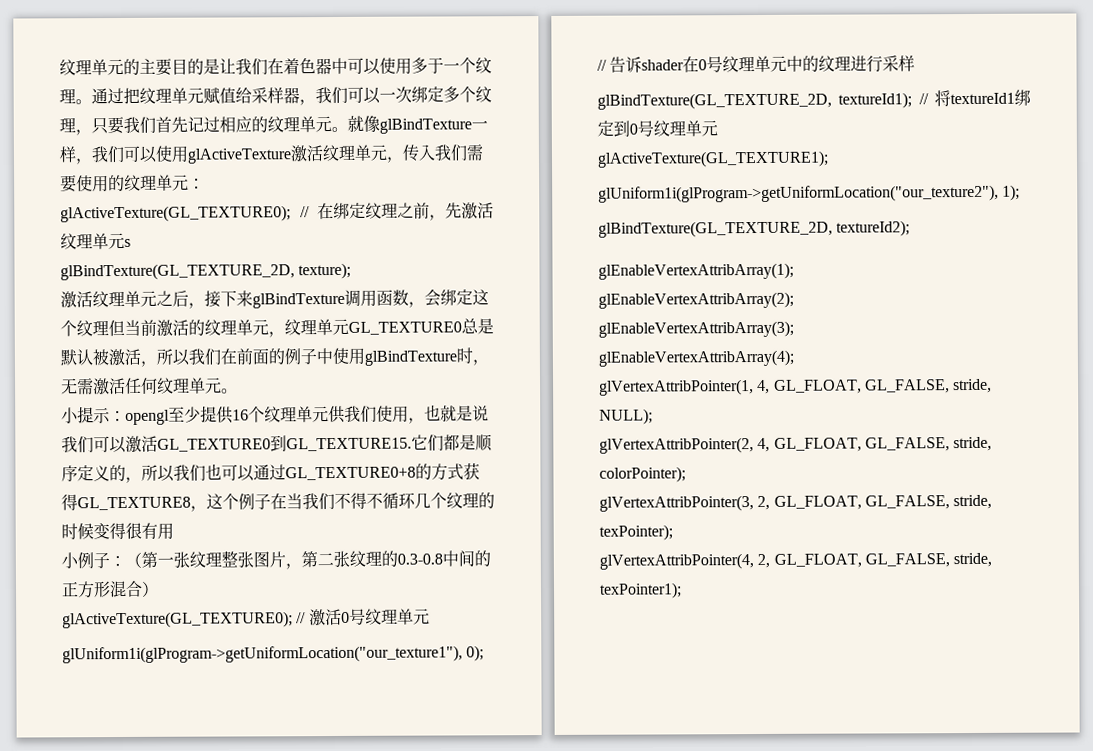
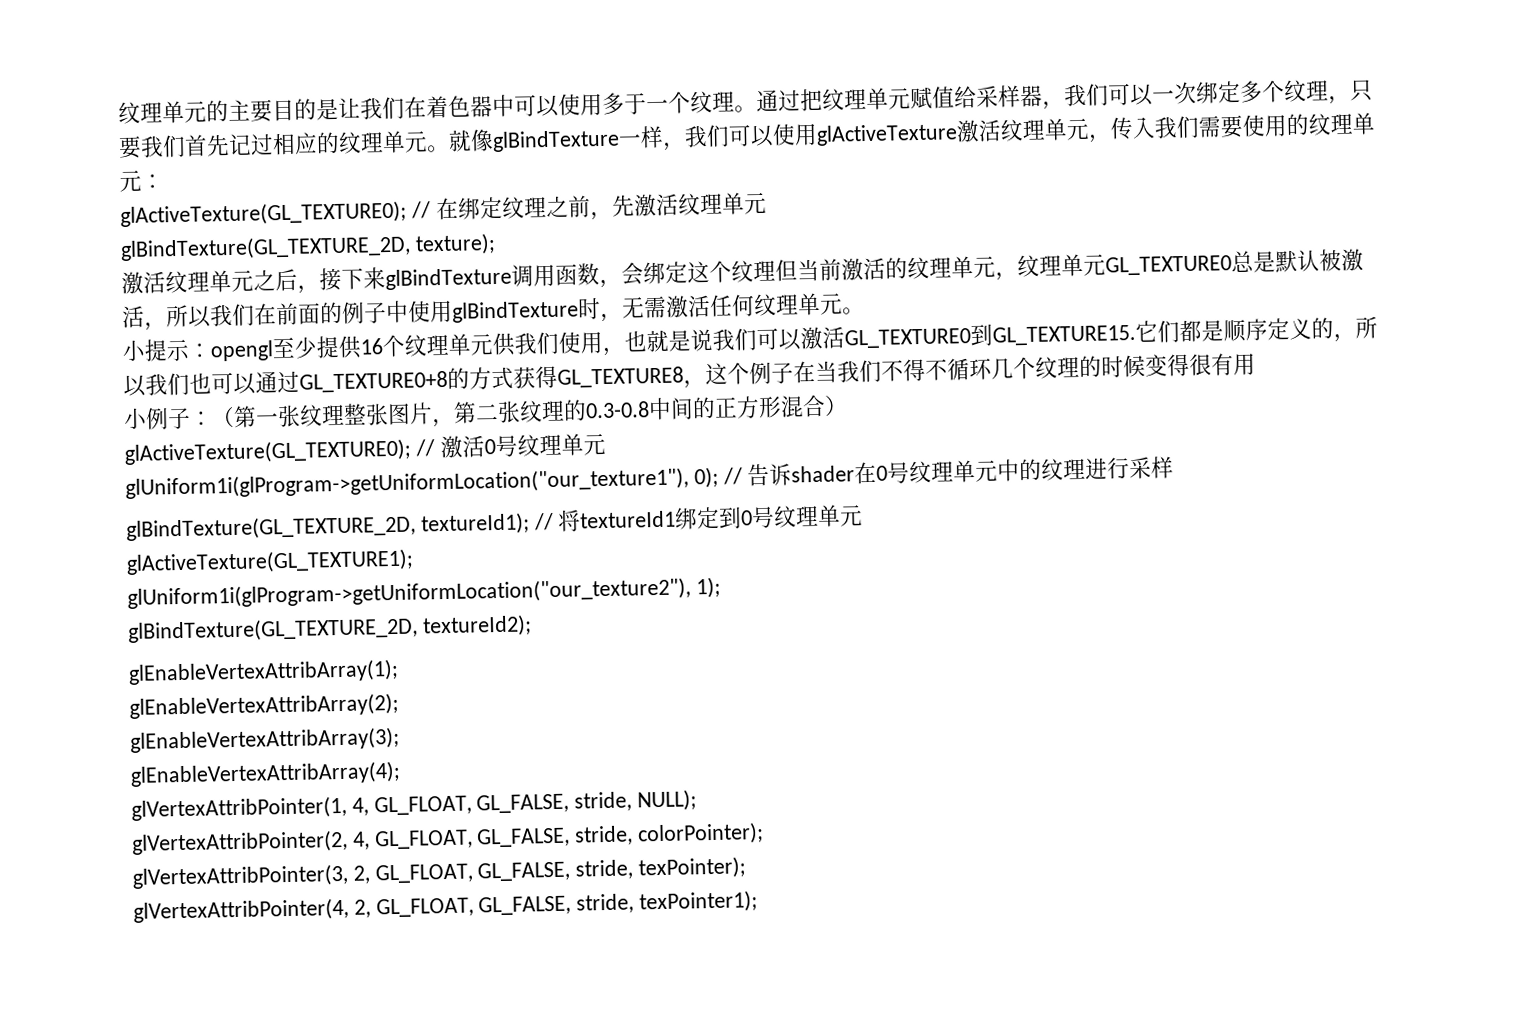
[124,238,131,247] s -> (767, 203) none

